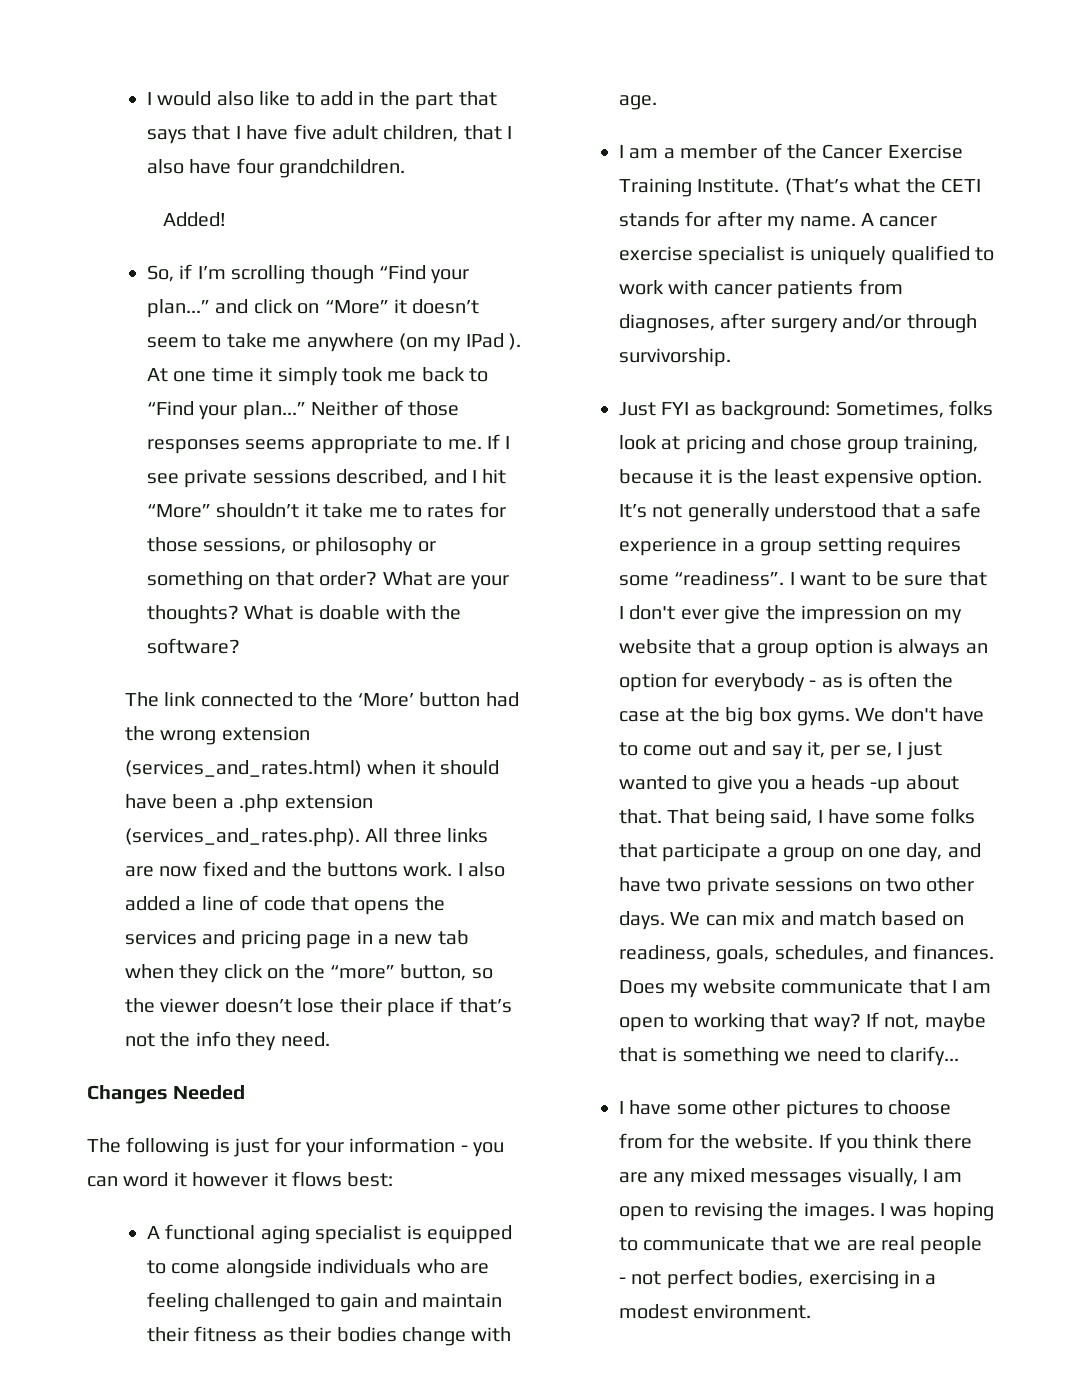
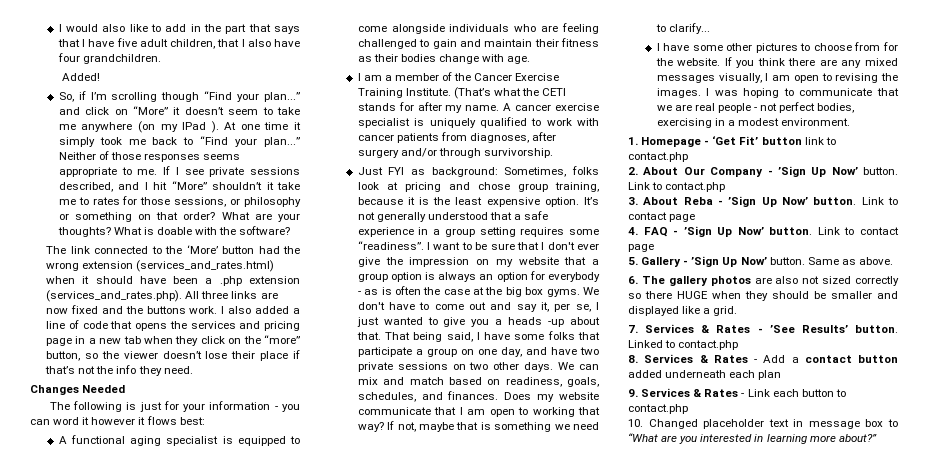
(812, 1311) none -> [628,136,836,147] [628,152,688,162] [628,166,898,177] [628,182,726,192] [628,196,898,207] [628,212,696,222] [628,226,899,237] [628,244,654,252] [628,256,893,267] [628,276,899,286] [628,291,898,301] [628,306,738,316] [628,324,898,333] [628,340,739,350] [628,354,898,363] [628,370,782,380] [628,388,846,397] [628,404,688,414] [628,419,898,429] [628,433,877,444] // 1. Homepage - ‘Get Fit’ button link to contact.php // 2. About Our Company - ’Sign Up Now’ button. Link to contact.php // 3. About Reba - ’Sign Up Now’ button. Link to contact page // 4. FAQ - ’Sign Up Now’ button. Link to contact page // 5. Gallery - ’Sign Up Now’ button. Same as above. // 6. The gallery photos are also not sized correctly so there HUGE when they should be smaller and displayed like a grid. // 7. Services & Rates - ’See Results’ button. Linked to contact.php // 8. Services & Rates - Add a contact button added underneath each plan // 9. Services & Rates - Link each button to contact.php // 10. Changed placeholder text in message box to “What are you interested in learning more about?”

